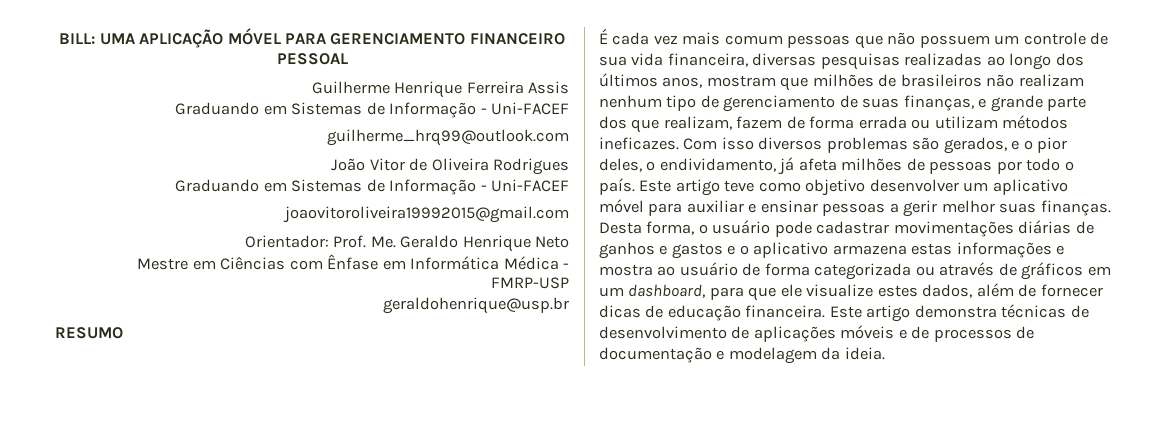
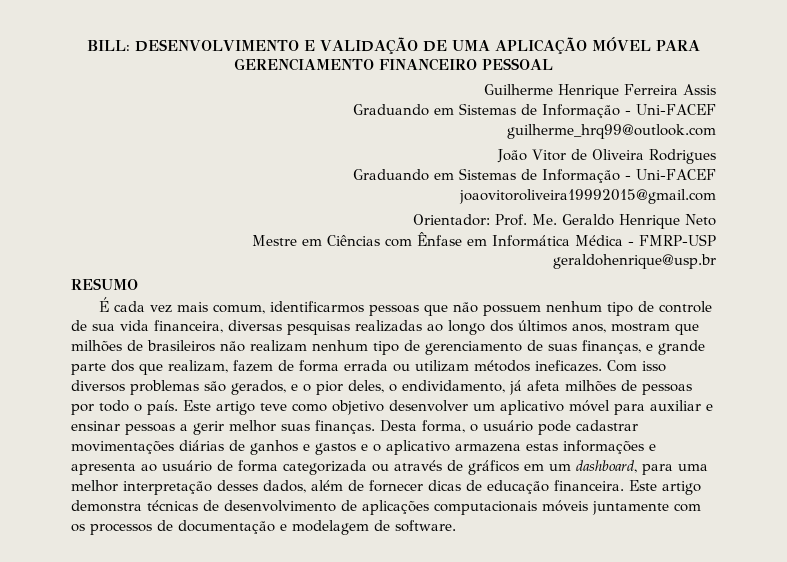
(96, 38) none -> [134,37,447,54] DESENVOLVIMENTO E VALIDAÇÃO DE
[724,35,783,45] comum -> [213,301,365,314] comum, identificarmos
[994,35,1020,45] um -> [546,301,655,316] nenhum tipo de
[599,264,653,276] mostra -> [71,463,136,475] apresenta
[748,284,918,301] que ele visualize estes -> [678,464,708,471] [71,480,258,495] uma melhor interpretação desses
[840,325,930,339] móveis e de -> [434,500,701,515] [71,524,85,532] computacionais móveis juntamente com os
[821,347,885,360] da ideia. -> [374,520,456,532] de software.

